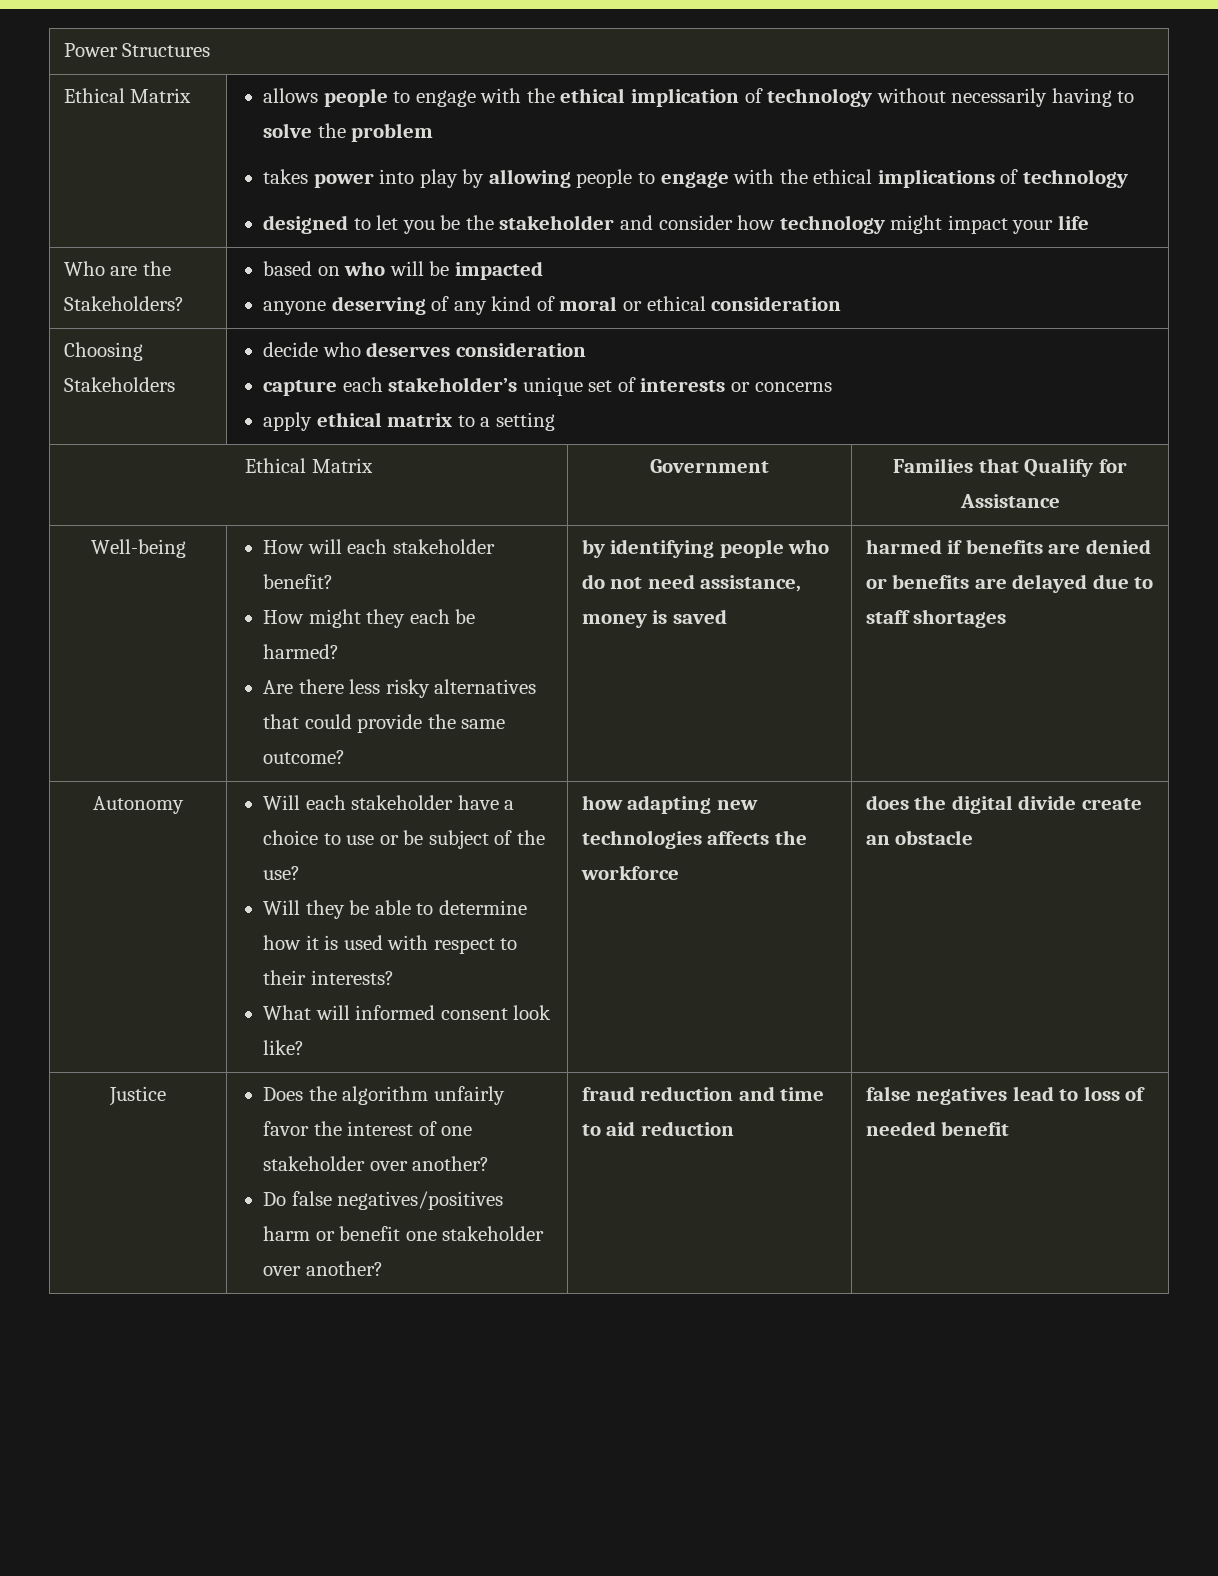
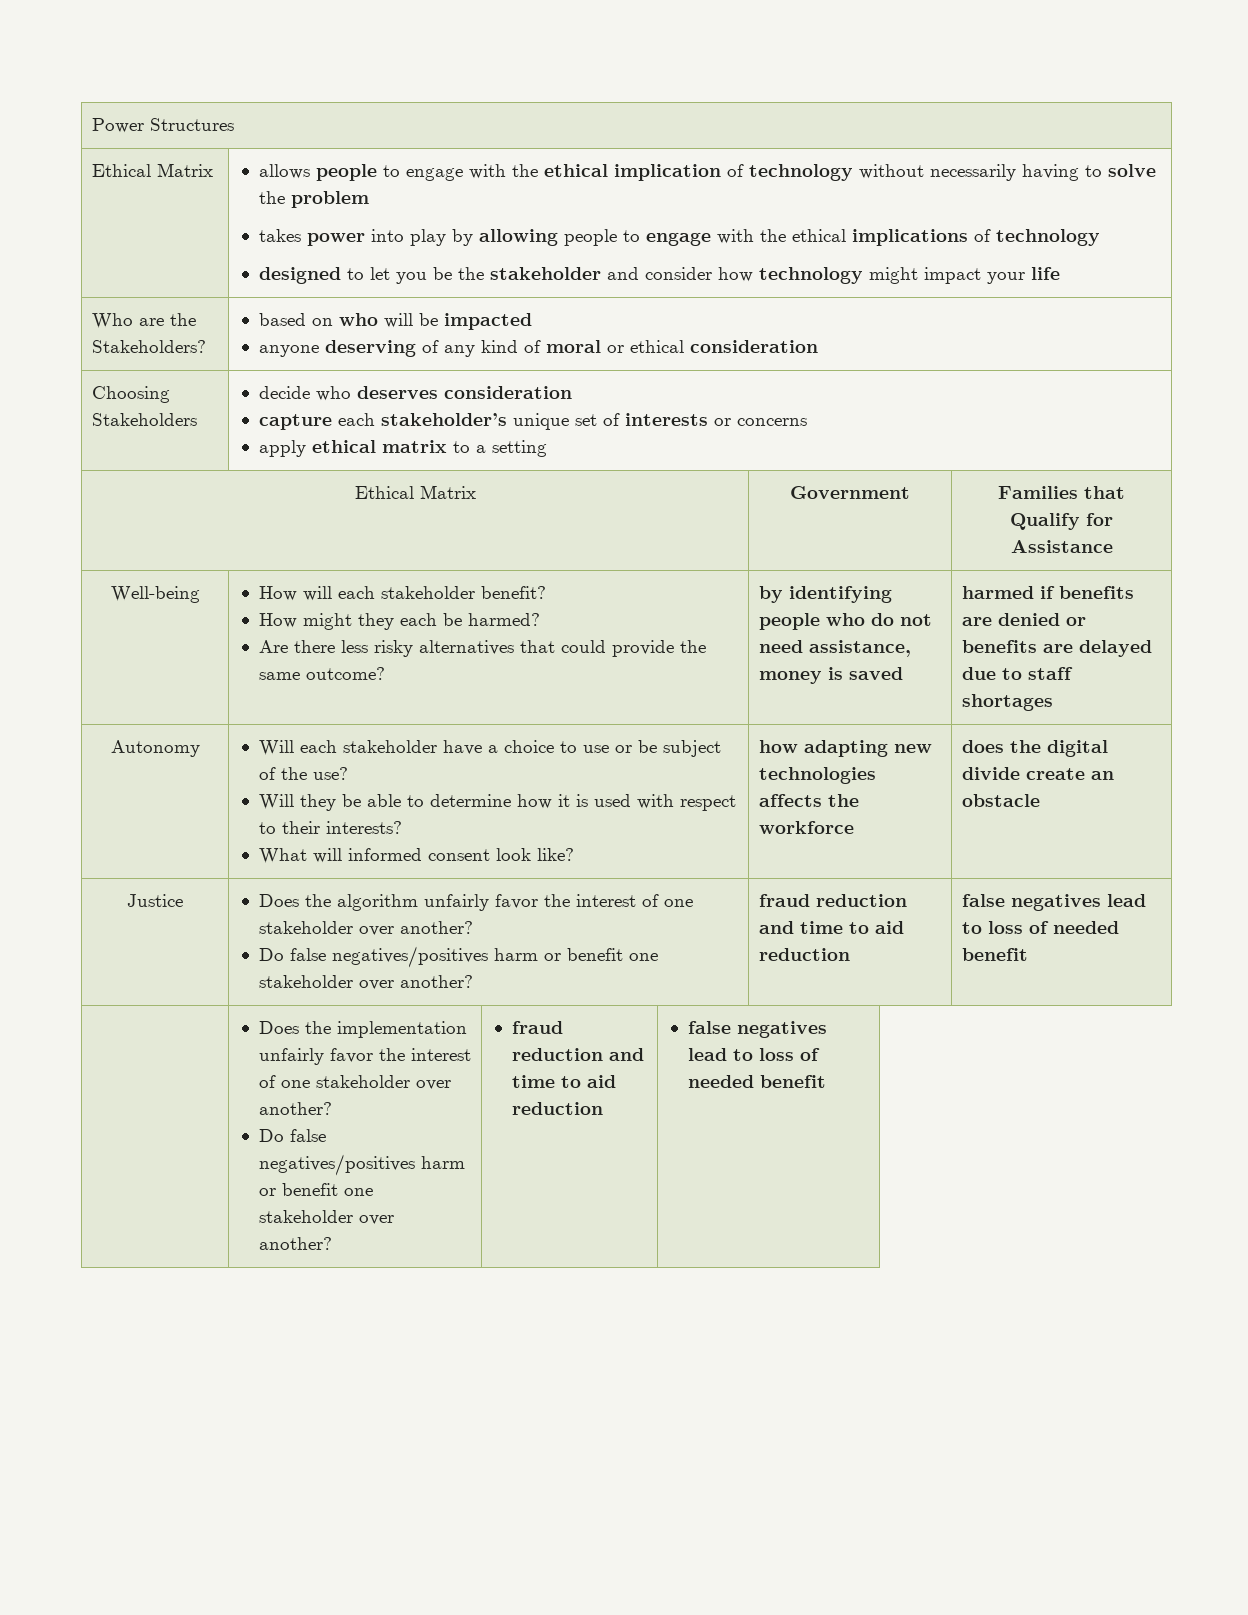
(1010, 1128) none -> [258,1021,467,1038] [258,1048,471,1065] [258,1075,451,1090] [258,1102,332,1115] [258,1129,326,1142] [258,1154,465,1176] [258,1183,373,1196] [258,1210,394,1225] [258,1237,332,1250] [511,1021,563,1034] [511,1048,644,1061] [511,1075,616,1088] [511,1102,603,1115] [687,1021,827,1038] [687,1048,820,1061] [687,1075,826,1088] // | Does the implementation unfairly favor the interest of one stakeholder over another? // Do false negatives/positives harm or benefit one stakeholder over another? | fraud reduction and time to aid reduction | false negatives lead to loss of needed benefit

